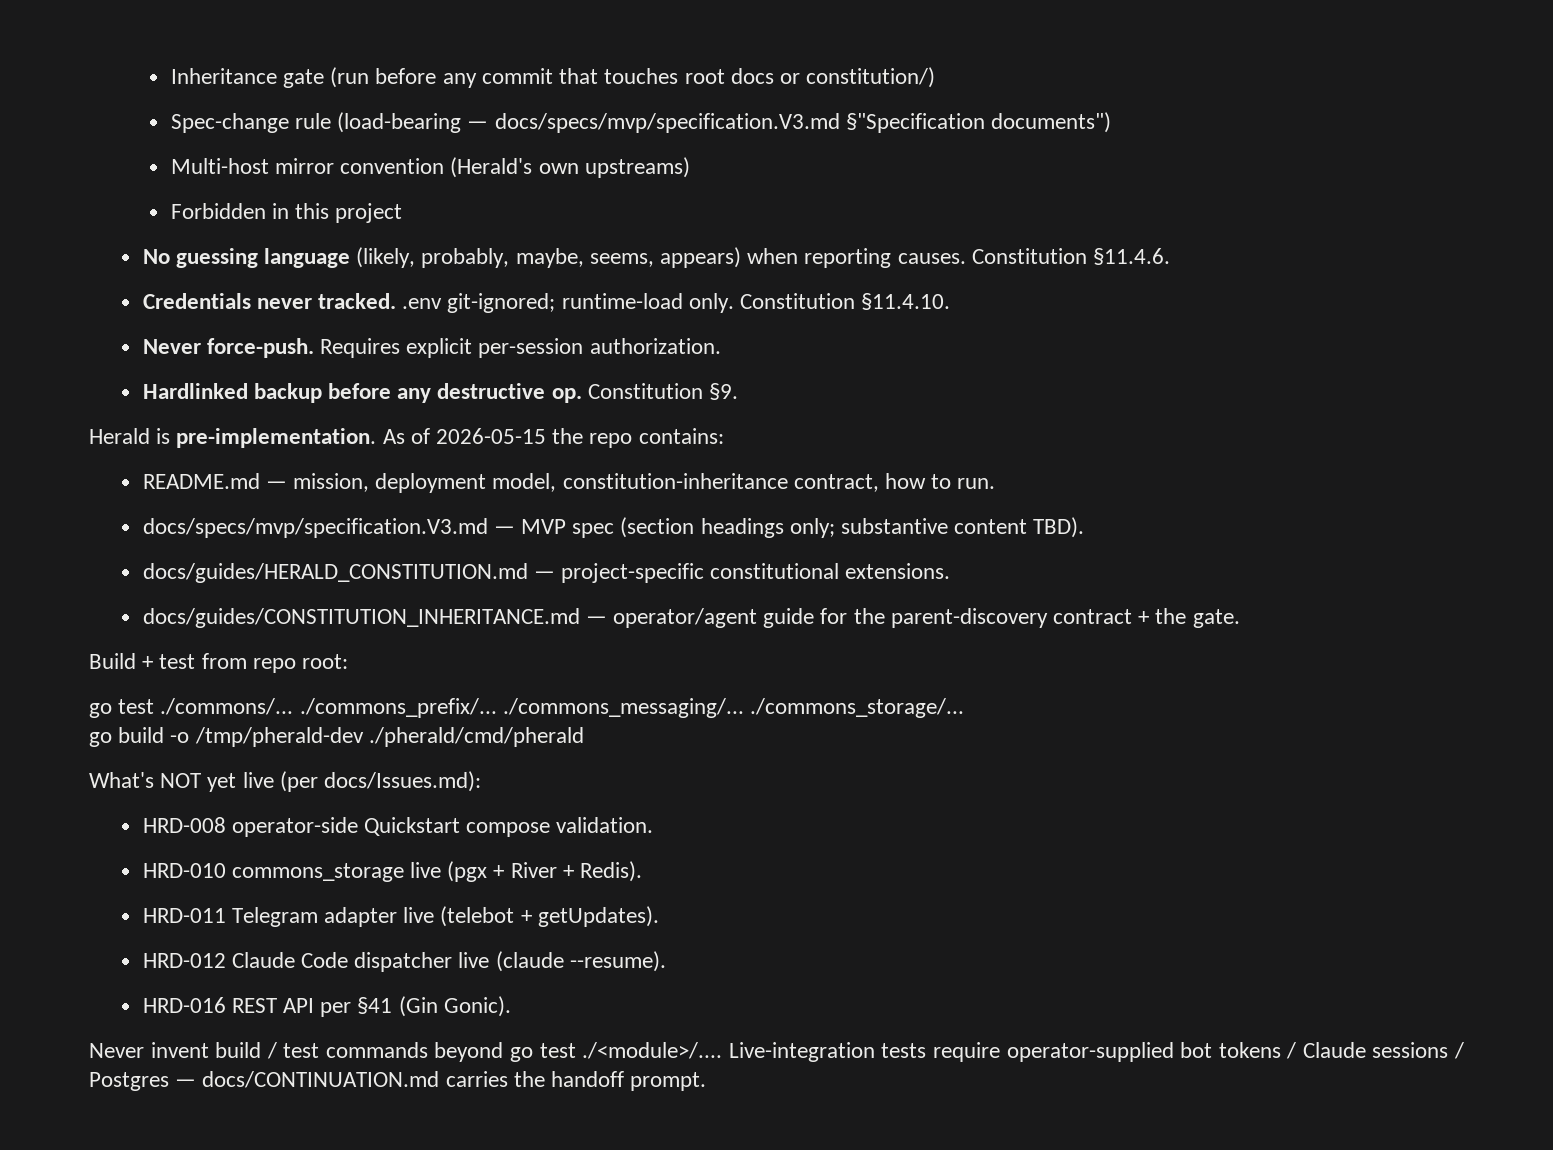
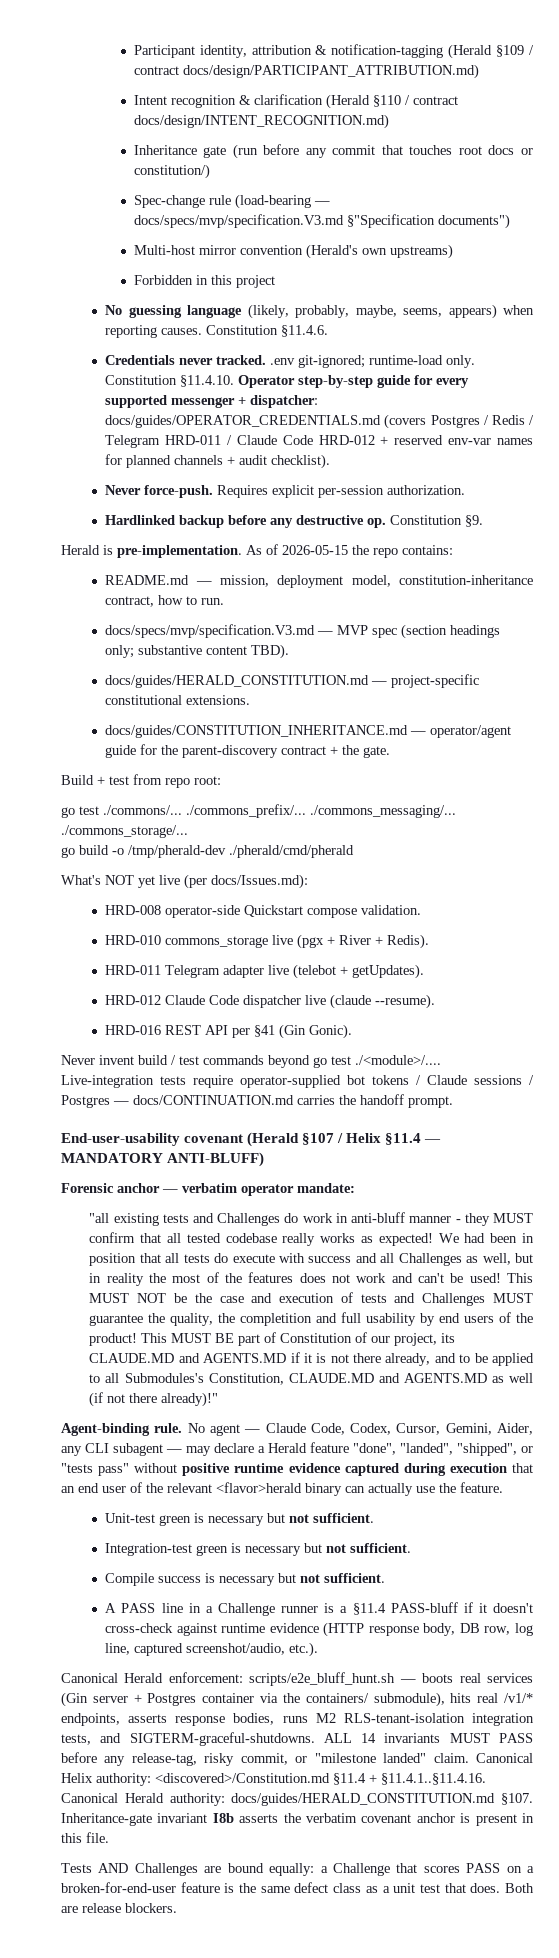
(170, 76) none -> [133,44,534,59] [133,64,479,79] [133,94,458,109] [133,114,389,129] Participant identity, attribution & notification-tagging (Herald §109 / contract docs/design/PARTICIPANT_ATTRIBUTION.md) // Intent recognition & clarification (Herald §110 / contract docs/design/INTENT_RECOGNITION.md) //
(951, 301) none -> [238,375,470,388] [105,395,319,408] [105,414,534,429] [105,435,533,448] [105,454,331,469] Operator step-by-step guide for every supported messenger + dispatcher: docs/guides/OPERATOR_CREDENTIALS.md (covers Postgres / Redis / Telegram HRD-011 / Claude Code HRD-012 + reserved env-var names for planned channels + audit checklist).
(707, 1081) none -> [61,1132,442,1147] [61,1152,265,1167] [61,1183,355,1196] [89,1212,533,1226] [89,1232,535,1246] [89,1253,533,1266] [89,1272,534,1286] [89,1292,534,1306] [89,1312,533,1326] [89,1332,456,1346] [89,1352,534,1366] [89,1373,533,1385] [89,1392,219,1407] [61,1423,534,1436] [61,1442,533,1456] [61,1463,533,1476] [61,1482,503,1496] [105,1513,375,1526] [105,1543,412,1556] [105,1573,386,1586] [105,1602,534,1616] [105,1622,533,1637] [105,1642,319,1657] [61,1672,533,1686] [61,1692,533,1707] [61,1713,534,1726] [61,1732,533,1746] [61,1752,534,1766] [61,1773,486,1786] [61,1793,533,1806] [61,1813,534,1826] [61,1832,109,1843] [61,1863,534,1876] [61,1882,534,1893] [61,1903,177,1913] // End-user-usability covenant (Herald §107 / Helix §11.4 — MANDATORY ANTI-BLUFF) // Forensic anchor — verbatim operator mandate: // "all existing tests and Challenges do work in anti-bluff manner - they MUST confirm that all tested codebase really works as expected! We had been in position that all tests do execute with success and all Challenges as well, but in reality the most of the features does not work and can't be used! This MUST NOT be the case and execution of tests and Challenges MUST guarantee the quality, the completition and full usability by end users of the product! This MUST BE part of Constitution of our project, its CLAUDE.MD and AGENTS.MD if it is not there already, and to be applied to all Submodules's Constitution, CLAUDE.MD and AGENTS.MD as well (if not there already)!" // Agent-binding rule. No agent — Claude Code, Codex, Cursor, Gemini, Aider, any CLI subagent — may declare a Herald feature "done", "landed", "shipped", or "tests pass" without positive runtime evidence captured during execution that an end user of the relevant <flavor>herald binary can actually use the feature. // Unit-test green is necessary but not sufficient. // Integration-test green is necessary but not sufficient. // Compile success is necessary but not sufficient. // A PASS line in a Challenge runner is a §11.4 PASS-bluff if it doesn't cross-check against runtime evidence (HTTP response body, DB row, log line, captured screenshot/audio, etc.). // Canonical Herald enforcement: scripts/e2e_bluff_hunt.sh — boots real services (Gin server + Postgres container via the containers/ submodule), hits real /v1/* endpoints, asserts response bodies, runs M2 RLS-tenant-isolation integration tests, and SIGTERM-graceful-shutdowns. ALL 14 invariants MUST PASS before any release-tag, risky commit, or "milestone landed" claim. Canonical Helix authority: <discovered>/Constitution.md §11.4 + §11.4.1..§11.4.16. Canonical Herald authority: docs/guides/HERALD_CONSTITUTION.md §107. Inheritance-gate invariant I8b asserts the verbatim covenant anchor is present in this file. // Tests AND Challenges are bound equally: a Challenge that scores PASS on a broken-for-end-user feature is the same defect class as a unit test that does. Both are release blockers.

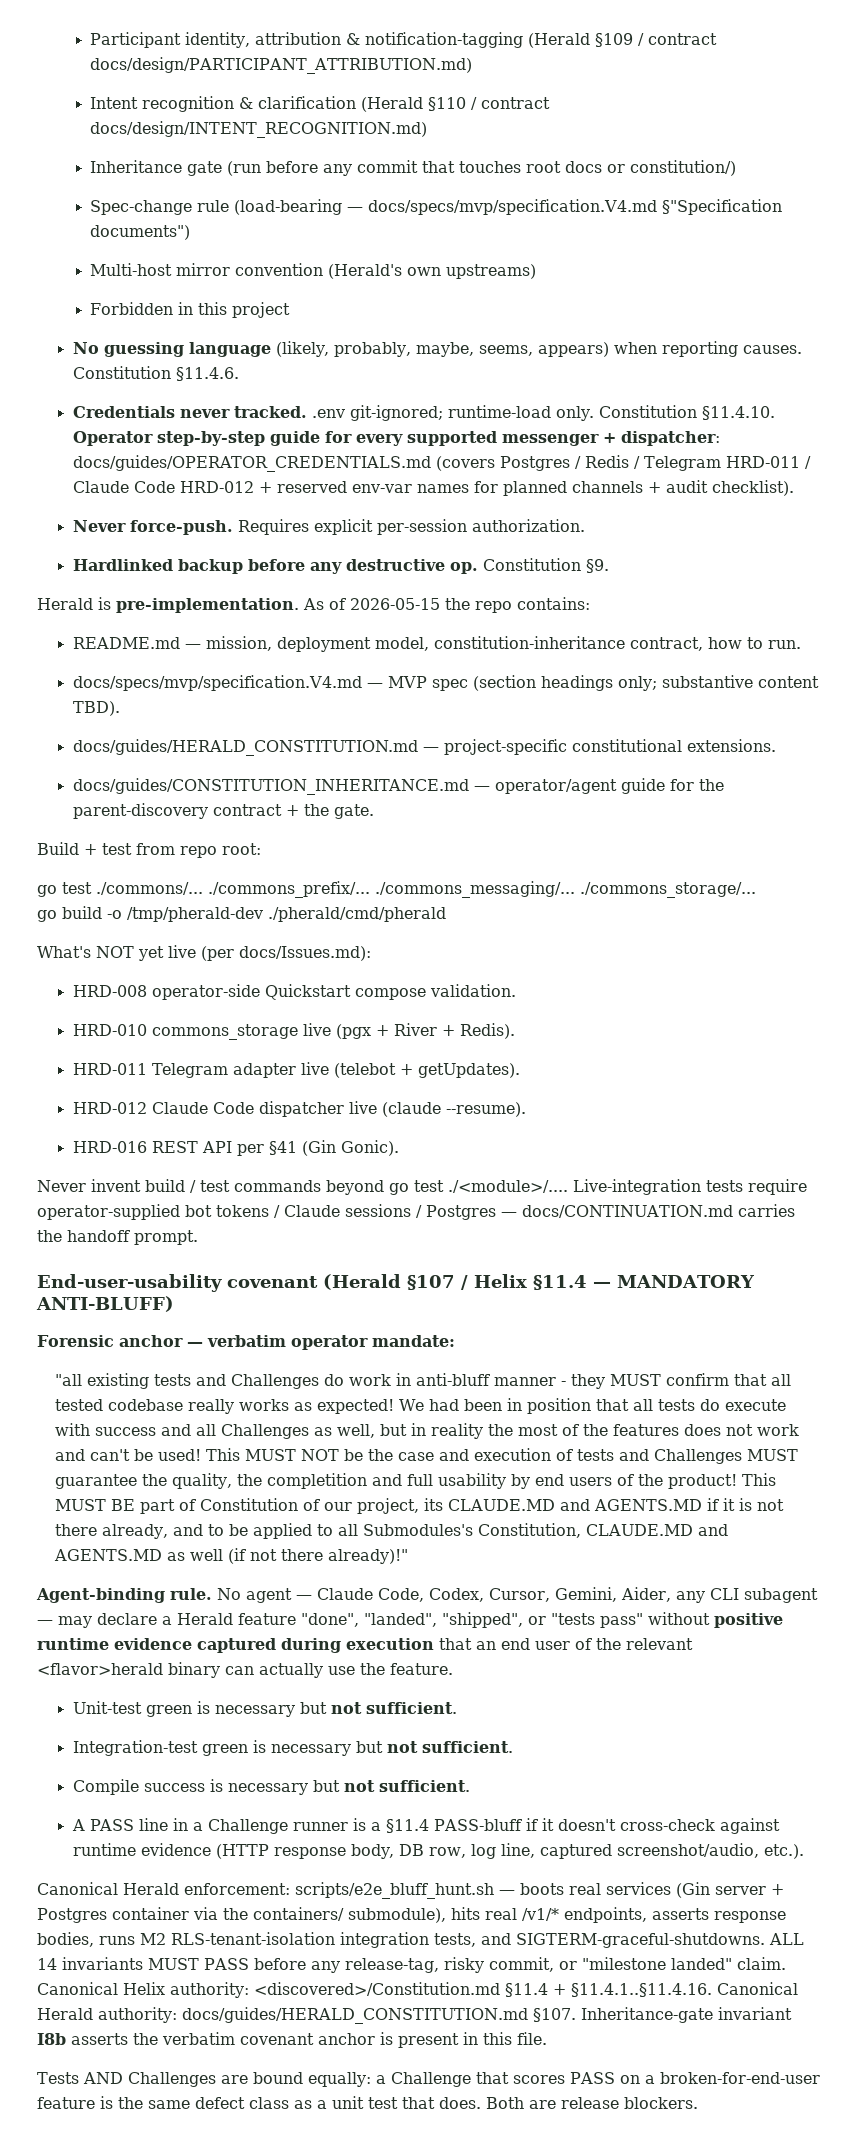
[133,214,344,228] docs/specs/mvp/specification.V3.md -> [368,199,658,215] docs/specs/mvp/specification.V4.md
[105,624,316,638] docs/specs/mvp/specification.V3.md -> [72,675,362,691] docs/specs/mvp/specification.V4.md

